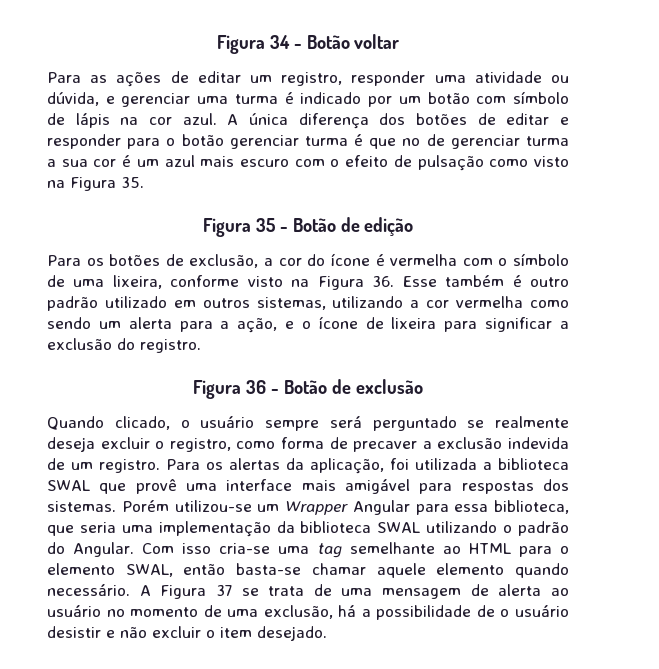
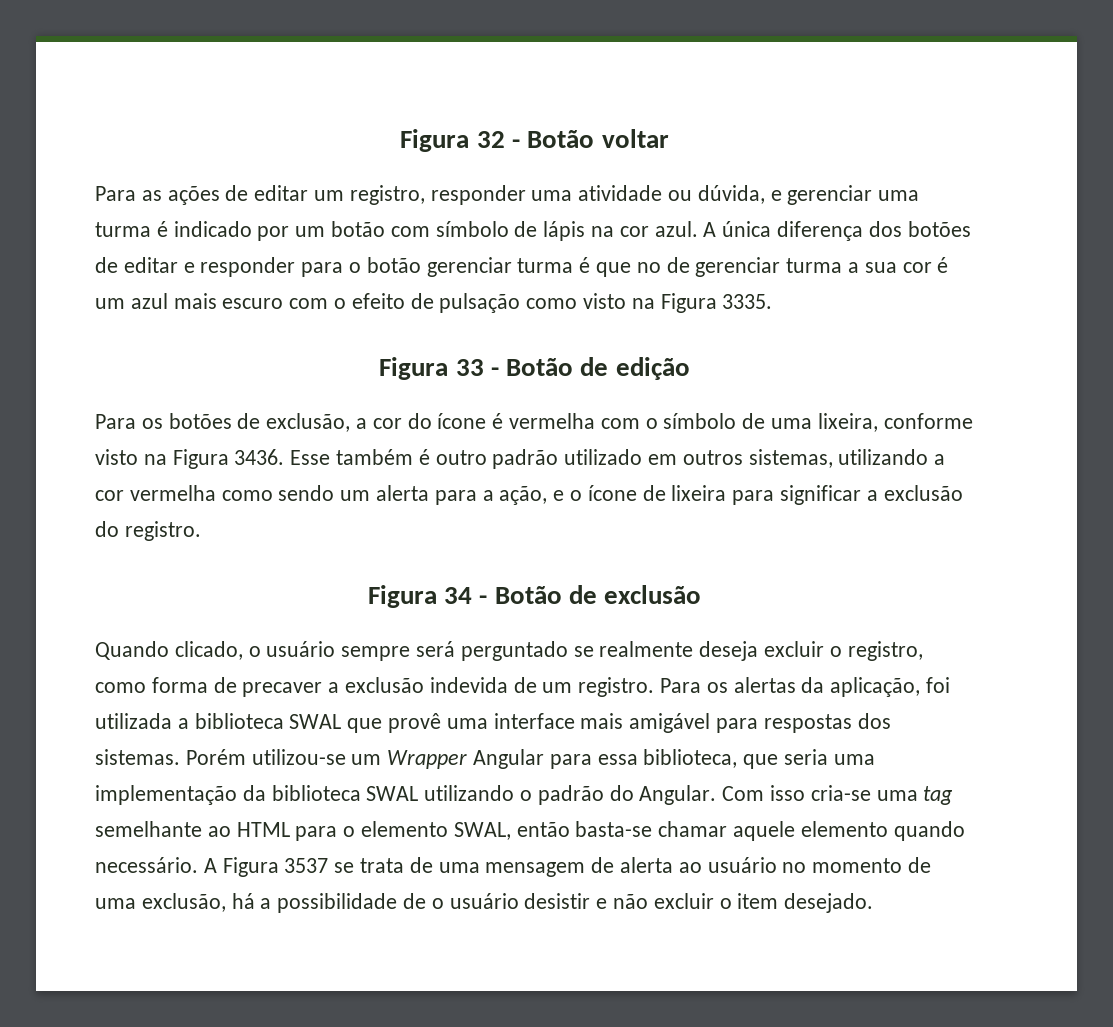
[216,35,290,54] Figura 34 -> [400,129,505,152] Figura 32
[121,177,144,188] [202,218,275,237] 35. // Figura 35 -> [722,294,773,309] [379,357,484,380] 3335. // Figura 33
[372,276,395,287] 36. -> [234,449,285,465] 3436.
[246,380,267,394] 36 -> [444,587,473,604] 34
[215,585,232,596] 37 -> [284,858,329,873] 3537

